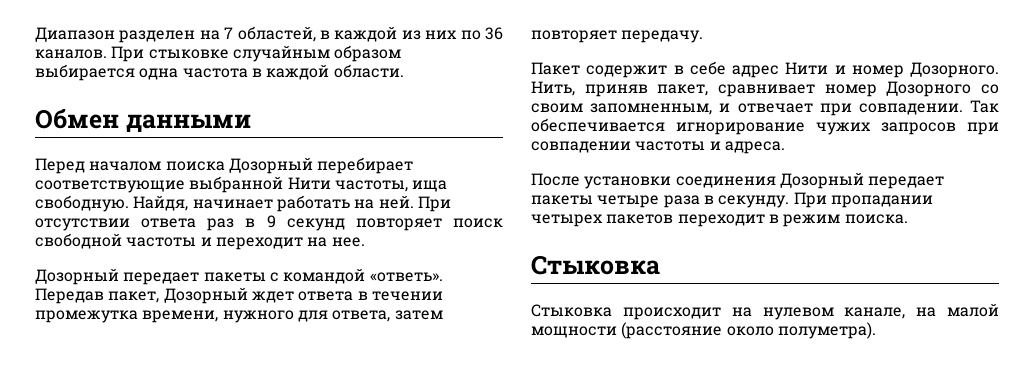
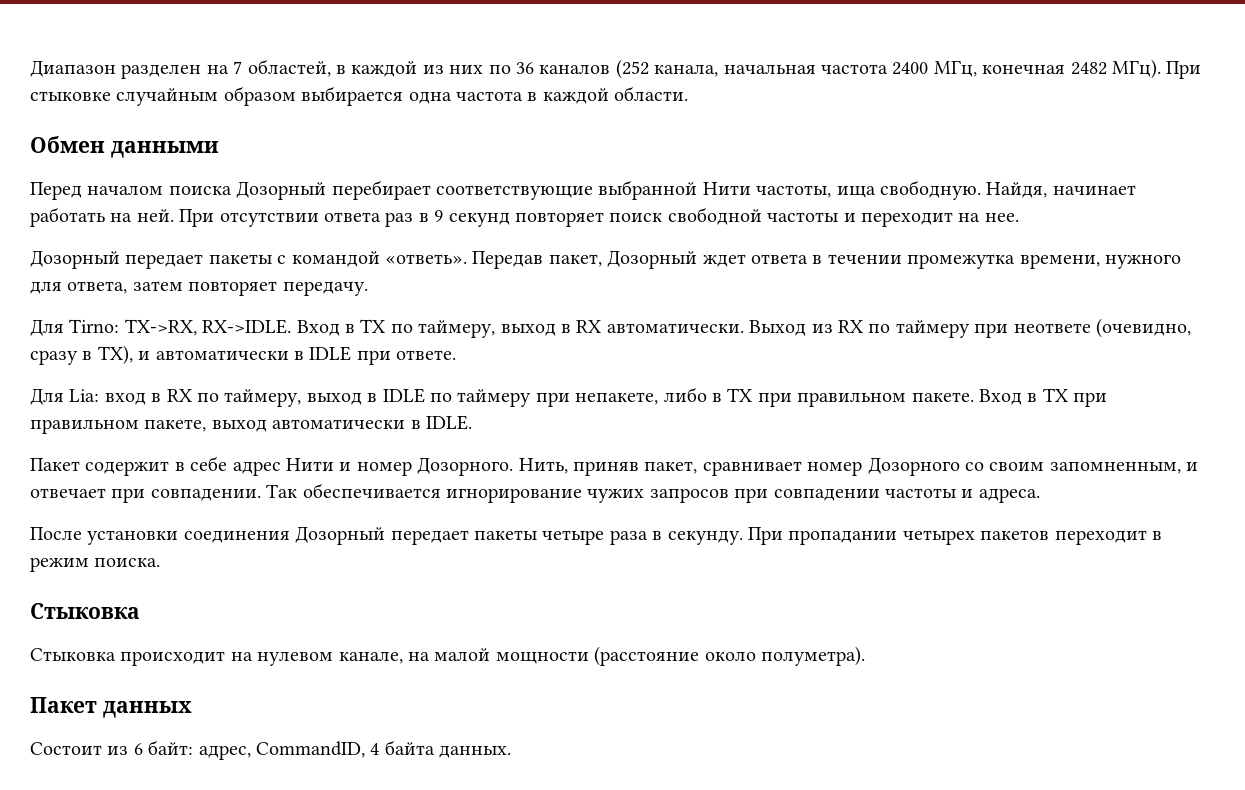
[35,49,107,59] каналов. -> [539,59,1161,79] каналов (252 канала, начальная частота 2400 МГц, конечная 2482 МГц).
(704, 36) none -> [30,318,1191,338] [30,345,457,365] [30,387,1108,407] [30,415,472,434] // Для Tirno: TX->RX, RX->IDLE. Вход в TX по таймеру, выход в RX автоматически. Выход из RX по таймеру при неответе (очевидно, сразу в TX), и автоматически в IDLE при ответе. // Для Lia: вход в RX по таймеру, выход в IDLE по таймеру при непакете, либо в ТХ при правильном пакете. Вход в ТХ при правильном пакете, выход автоматически в IDLE.
(876, 330) none -> [30,697,192,718] [30,740,512,760] // Пакет данных // Состоит из 6 байт: адрес, CommandID, 4 байта данных.

